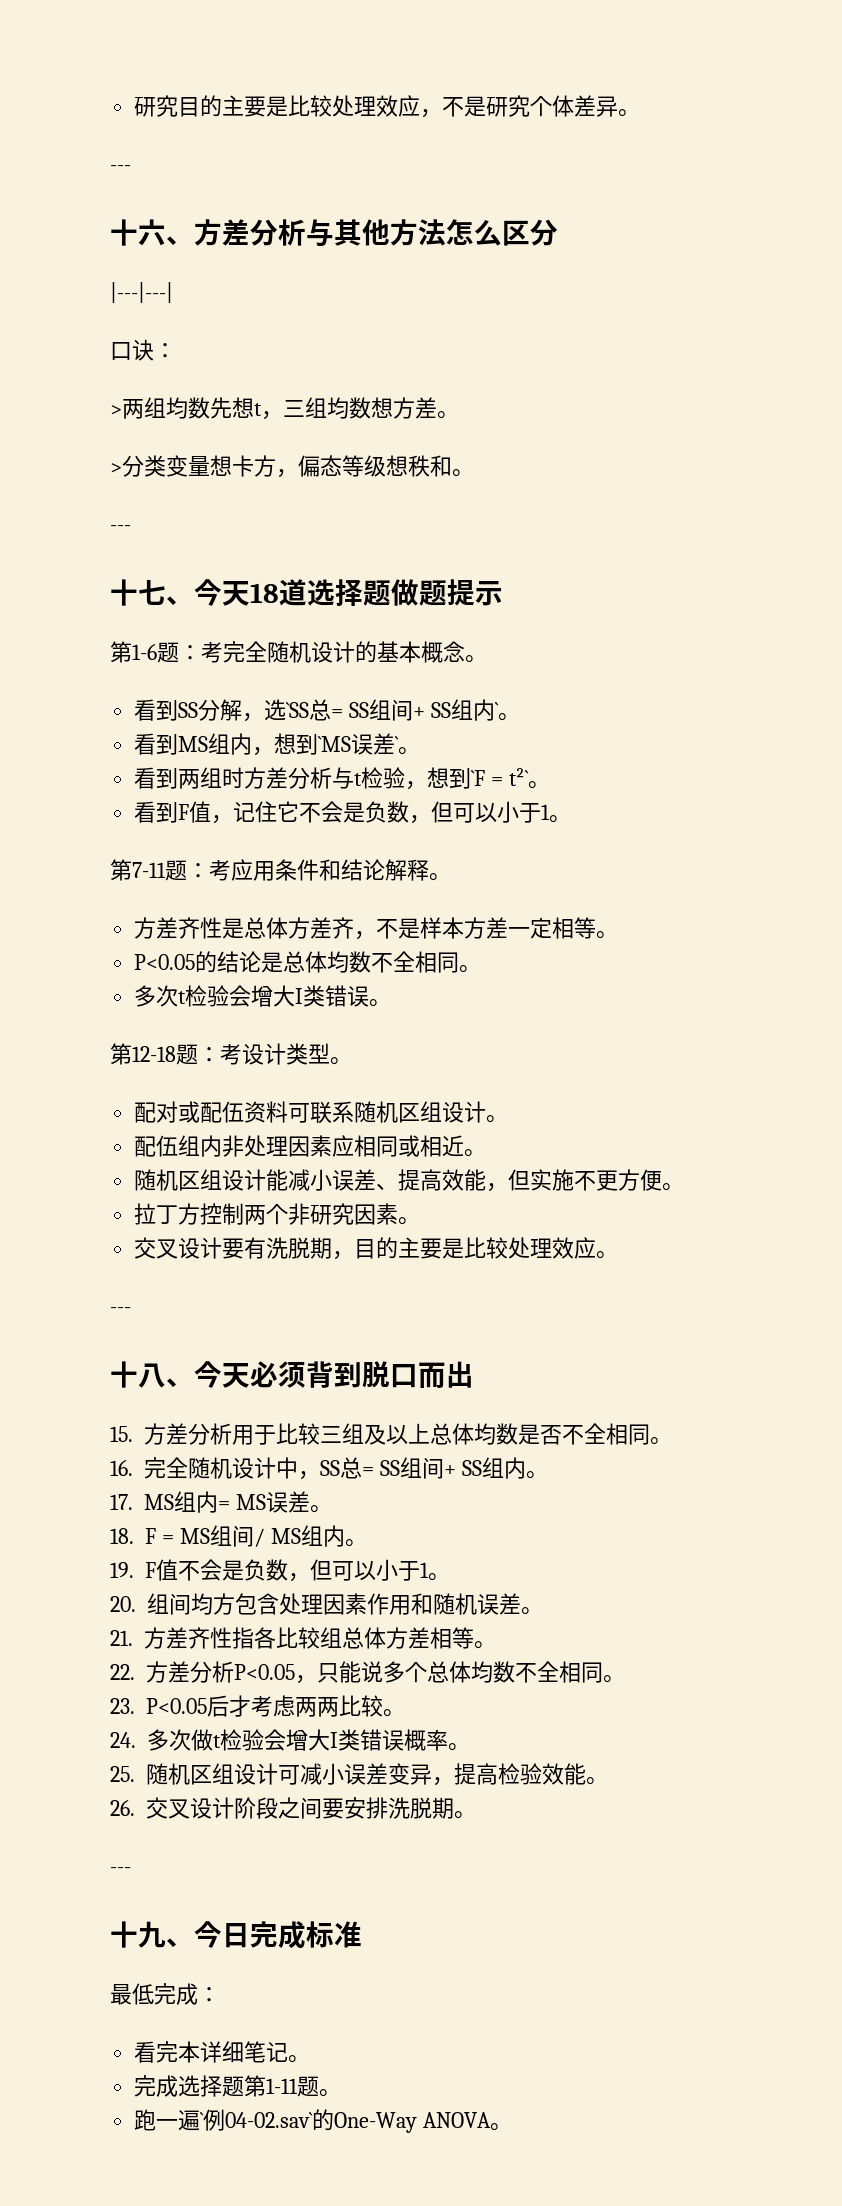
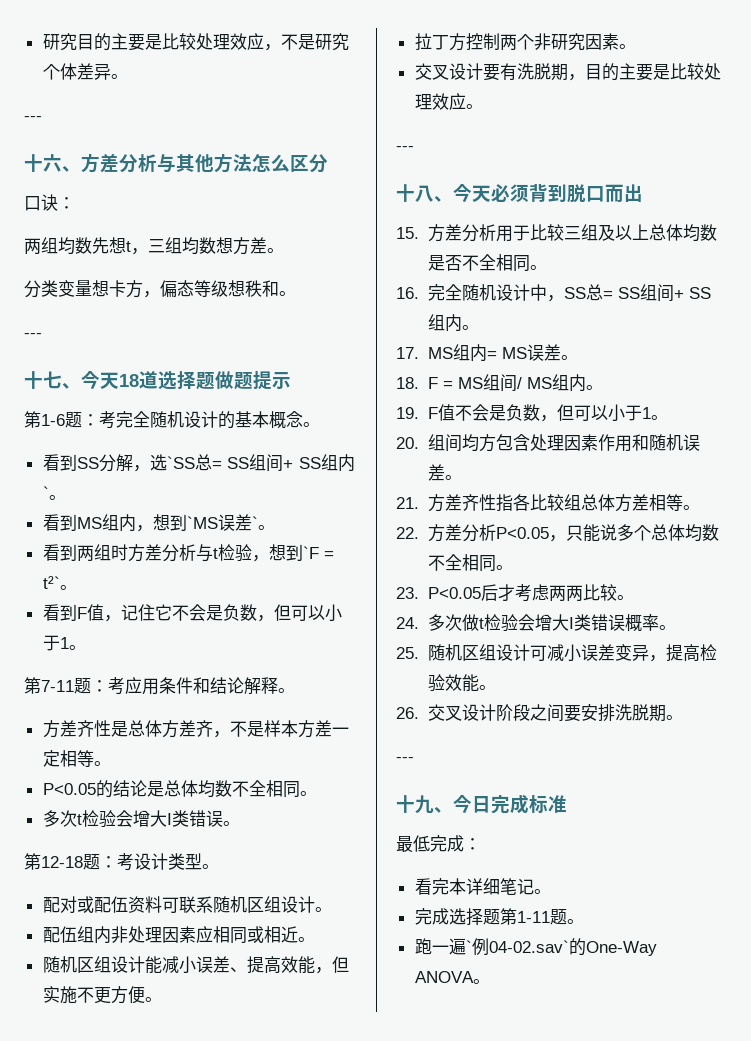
[110,282,173,303] // |---|---| -> (328, 163) none
[110,405,122,416] > -> (75, 203) none
[110,463,122,474] > -> (284, 250) none

